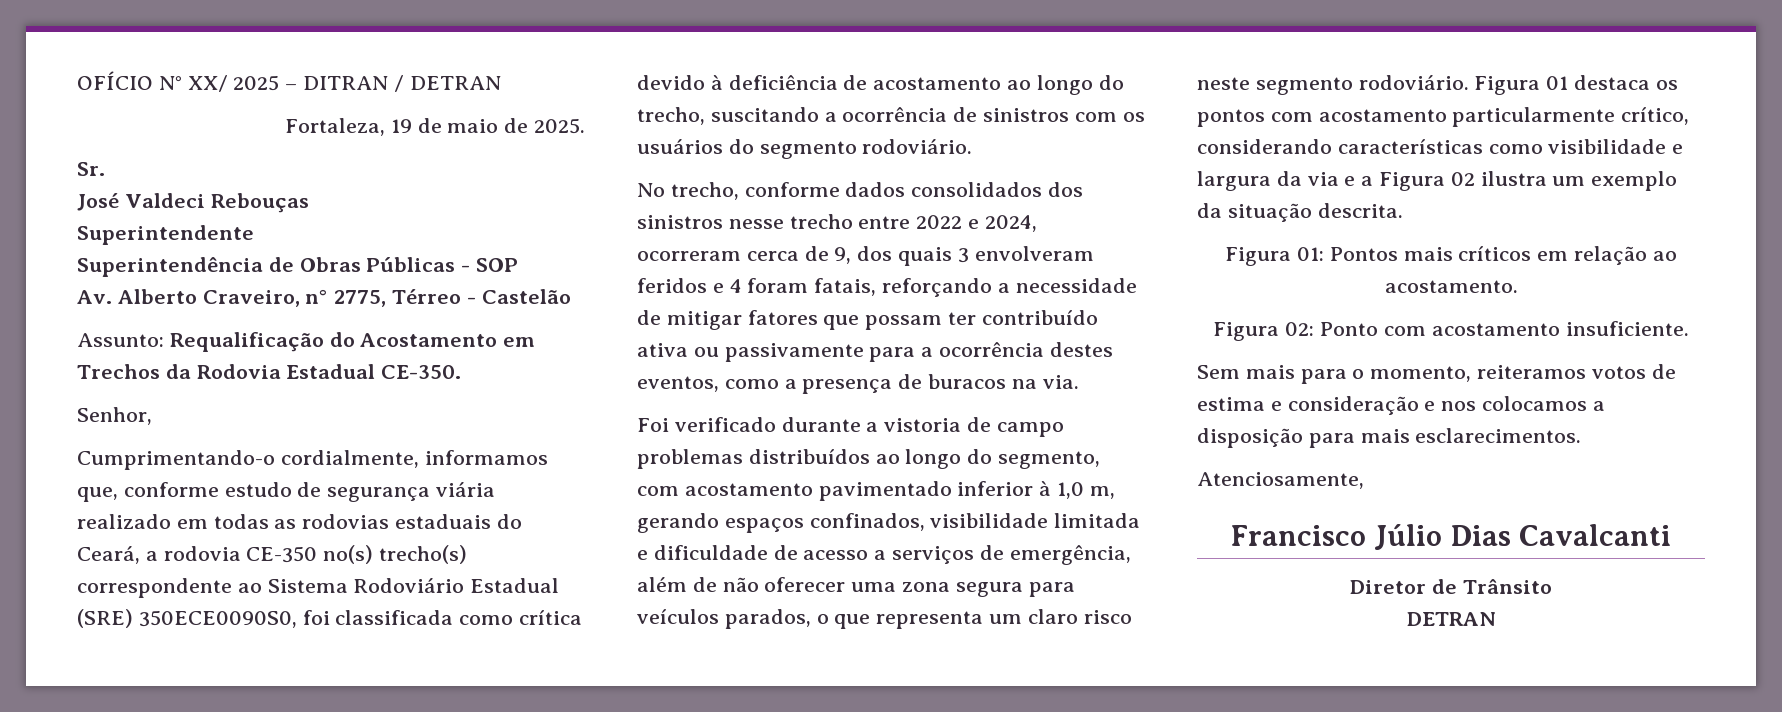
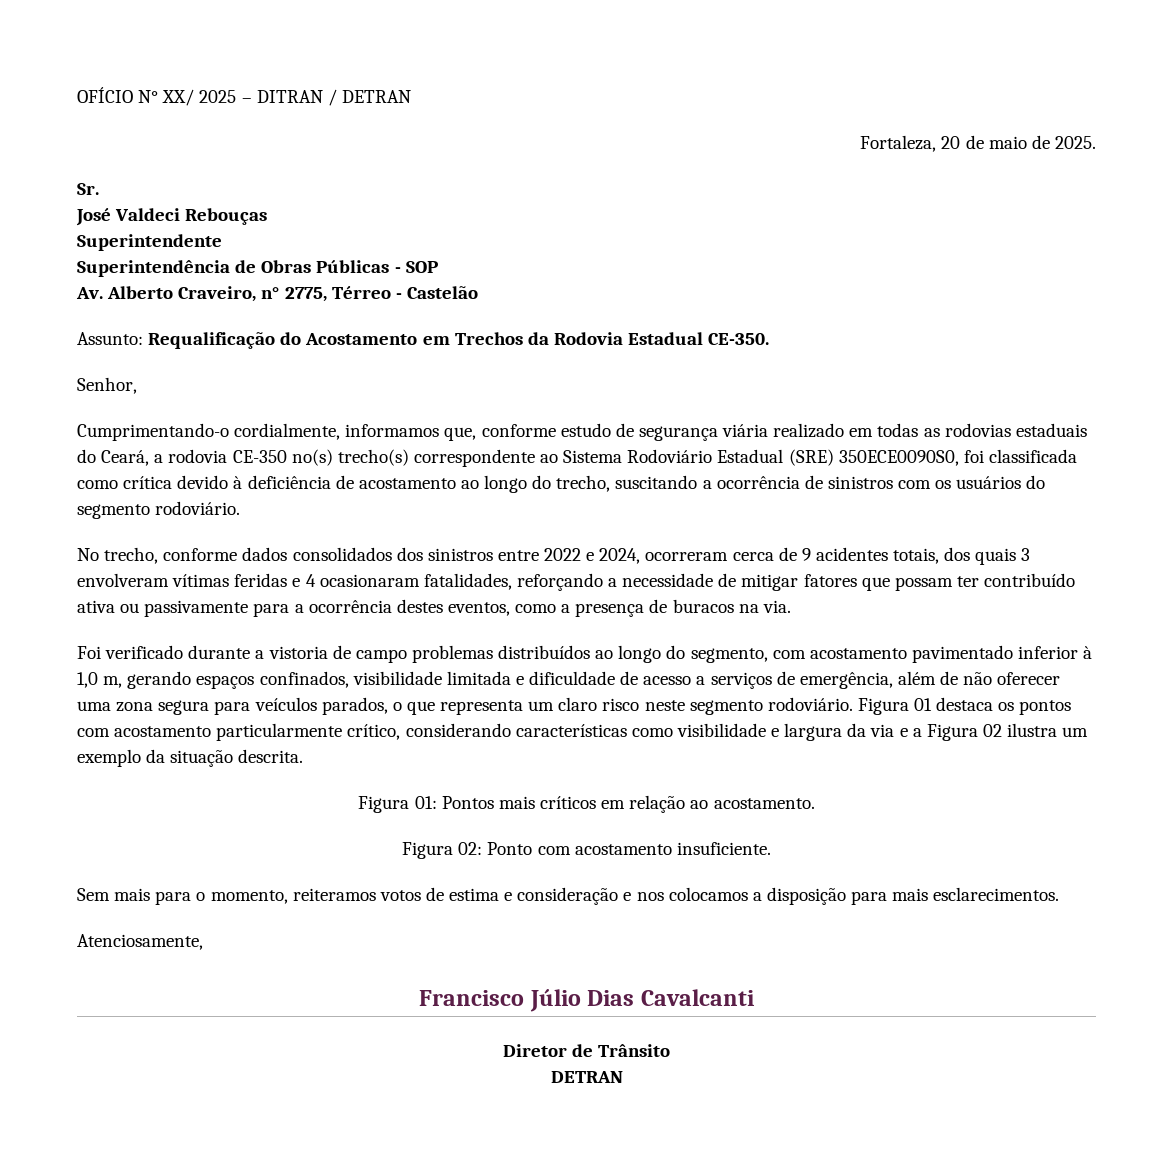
[390,119,412,133] 19 -> [941,136,961,149] 20
[728,214,853,229] nesse trecho -> (493, 554) none
[834,247,852,264] 9, -> [801,547,940,564] 9 acidentes totais,
[637,278,877,296] feridos e 4 foram fatais, -> [172,573,512,590] vítimas feridas e 4 ocasionaram fatalidades,

